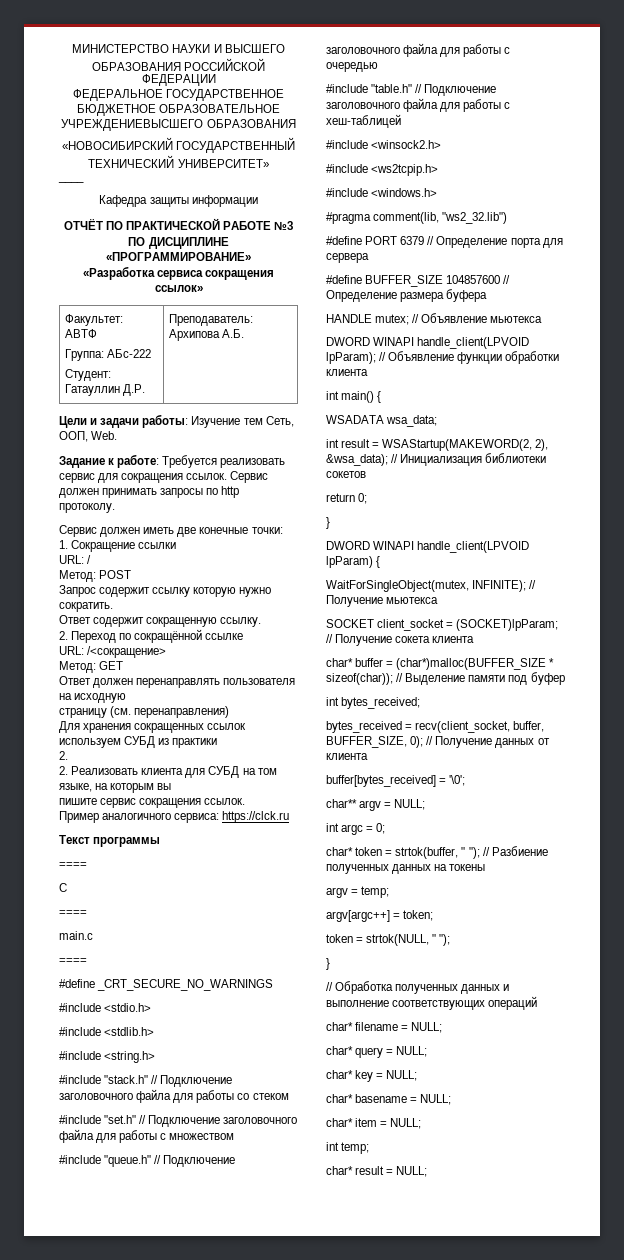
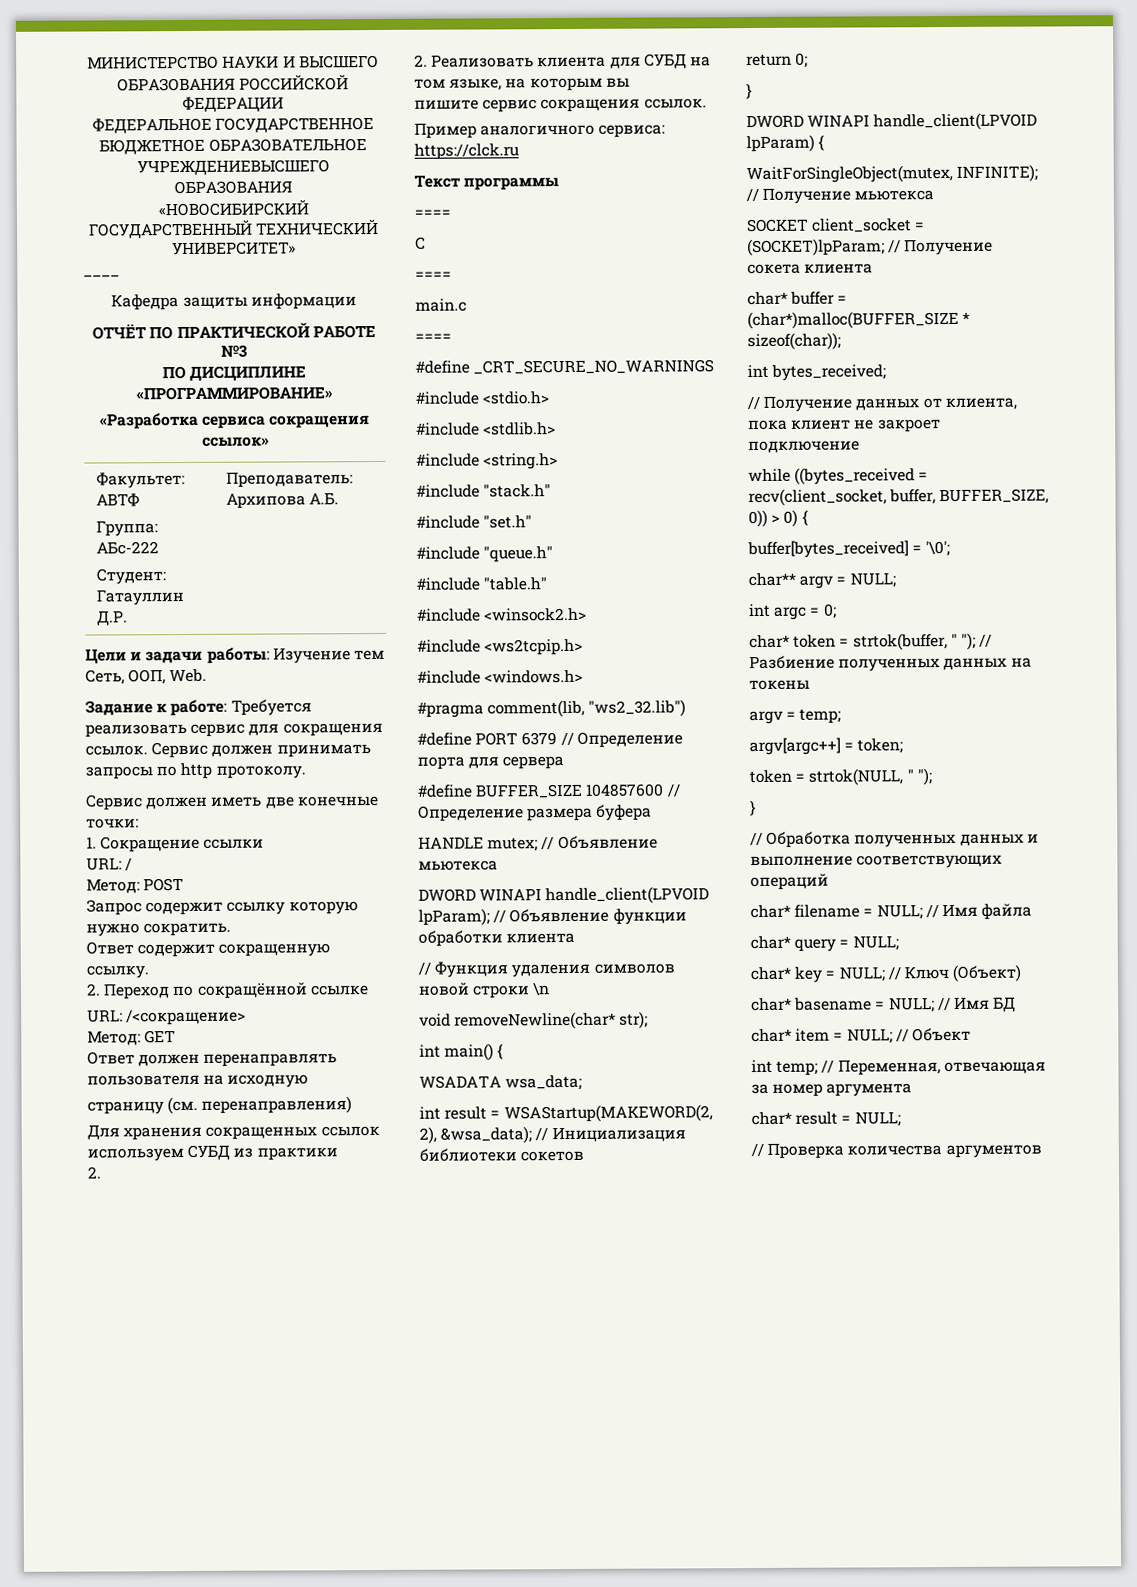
[151,1075,233,1087] [59,1089,289,1103] [59,1115,298,1127] [59,1129,235,1143] [59,1155,236,1167] [326,43,511,57] [326,62,378,72] [326,84,497,96] [326,98,511,112] [326,114,401,128] // Подключение заголовочного файла для работы со стеком // #include "set.h" // Подключение заголовочного файла для работы с множеством // #include "queue.h" // Подключение заголовочного файла для работы с очередью // #include "table.h" // Подключение заголовочного файла для работы с хеш-таблицей -> [416,515,533,529] [416,546,554,563] [416,577,548,591] // #include "set.h" // #include "queue.h" // #include "table.h"
(368, 372) none -> [418,961,675,978] [418,982,551,999] [419,1011,649,1030] // // Функция удаления символов новой строки \n // void removeNewline(char* str);
[396,672,565,685] [326,697,421,709] [326,721,545,733] [326,736,550,748] [326,753,368,760] // Выделение памяти под буфер // int bytes_received; // bytes_received = recv(client_socket, buffer, BUFFER_SIZE, 0); // Получение данных от клиента -> [747,364,887,381] [747,395,1017,412] [748,419,941,433] [748,440,860,454] [748,467,929,485] [748,488,1050,507] [748,509,809,528] // int bytes_received; // // Получение данных от клиента, пока клиент не закроет подключение // while ((bytes_received = recv(client_socket, buffer, BUFFER_SIZE, 0)) > 0) {
(443, 1027) none -> [925,903,1033,920] // Имя файла
(418, 1075) none -> [887,964,1022,982] // Ключ (Объект)
(452, 1099) none -> [937,996,1017,1012] // Имя БД
(422, 1123) none -> [895,1027,971,1042] // Объект
(370, 1148) none -> [821,1059,1046,1076] [751,1083,913,1097] // Переменная, отвечающая за номер аргумента
(428, 1171) none -> [751,1142,1042,1159] // // Проверка количества аргументов

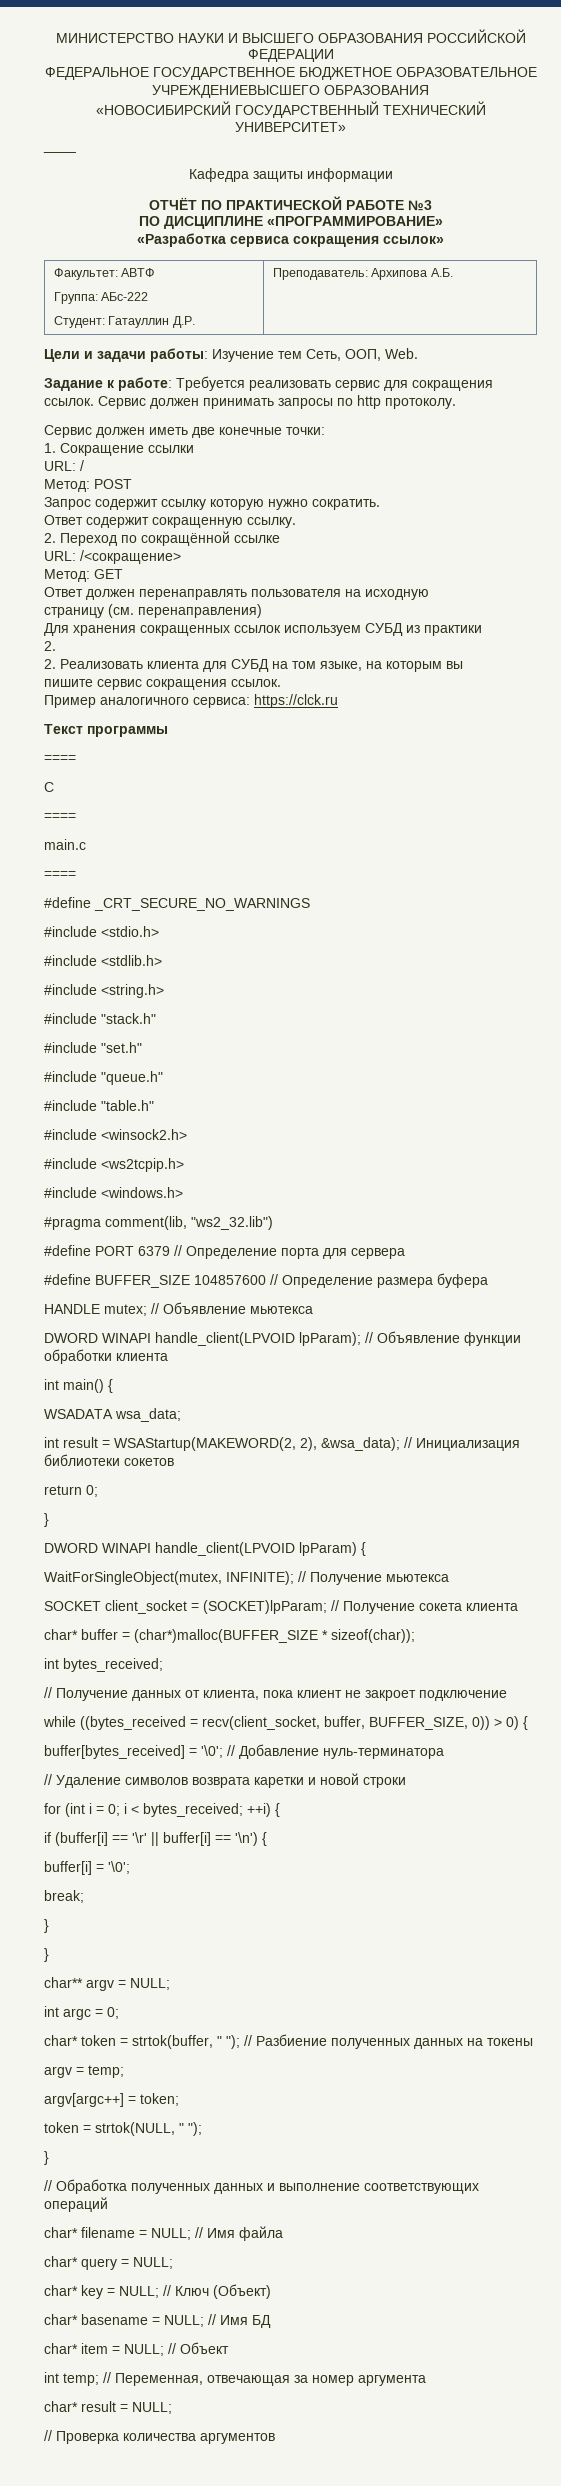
[418,961,675,978] [418,982,551,999] [419,1011,649,1030] // // Функция удаления символов новой строки \n // void removeNewline(char* str); -> (168, 1357) none
(951, 548) none -> [227,1744,444,1759] [44,1773,406,1788] [44,1803,280,1817] [44,1832,267,1846] [44,1861,130,1875] [44,1890,84,1903] [44,1919,49,1933] [44,1948,49,1962] // Добавление нуль-терминатора // // Удаление символов возврата каретки и новой строки // for (int i = 0; i < bytes_received; ++i) { // if (buffer[i] == '\r' || buffer[i] == '\n') { // buffer[i] = '\0'; // break; // } // }

